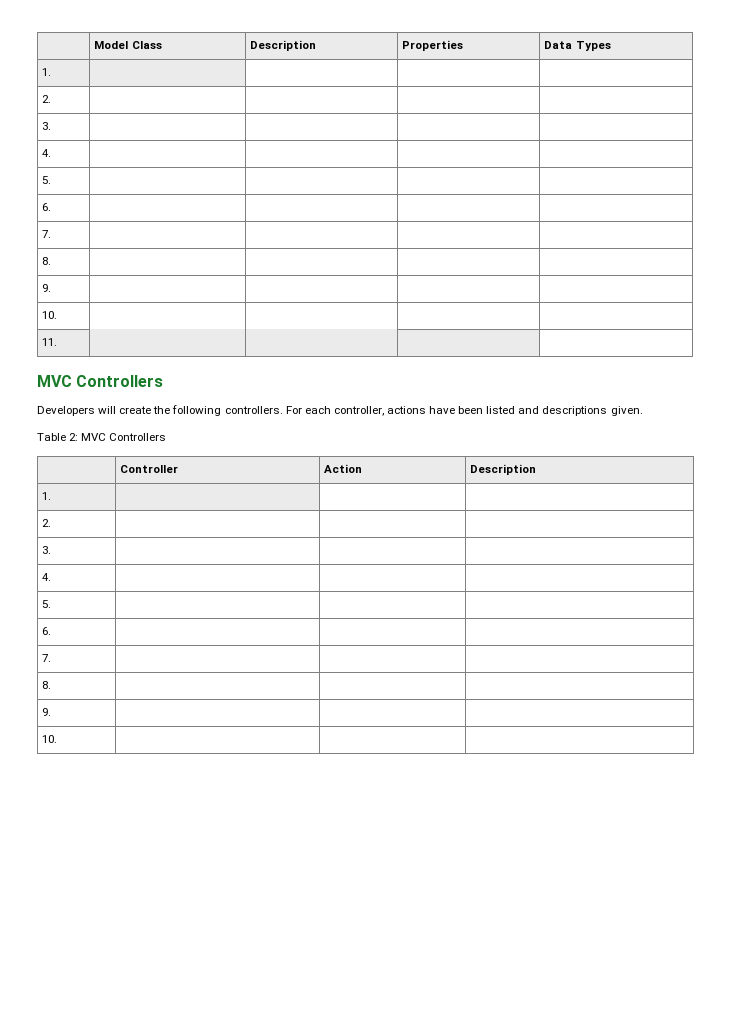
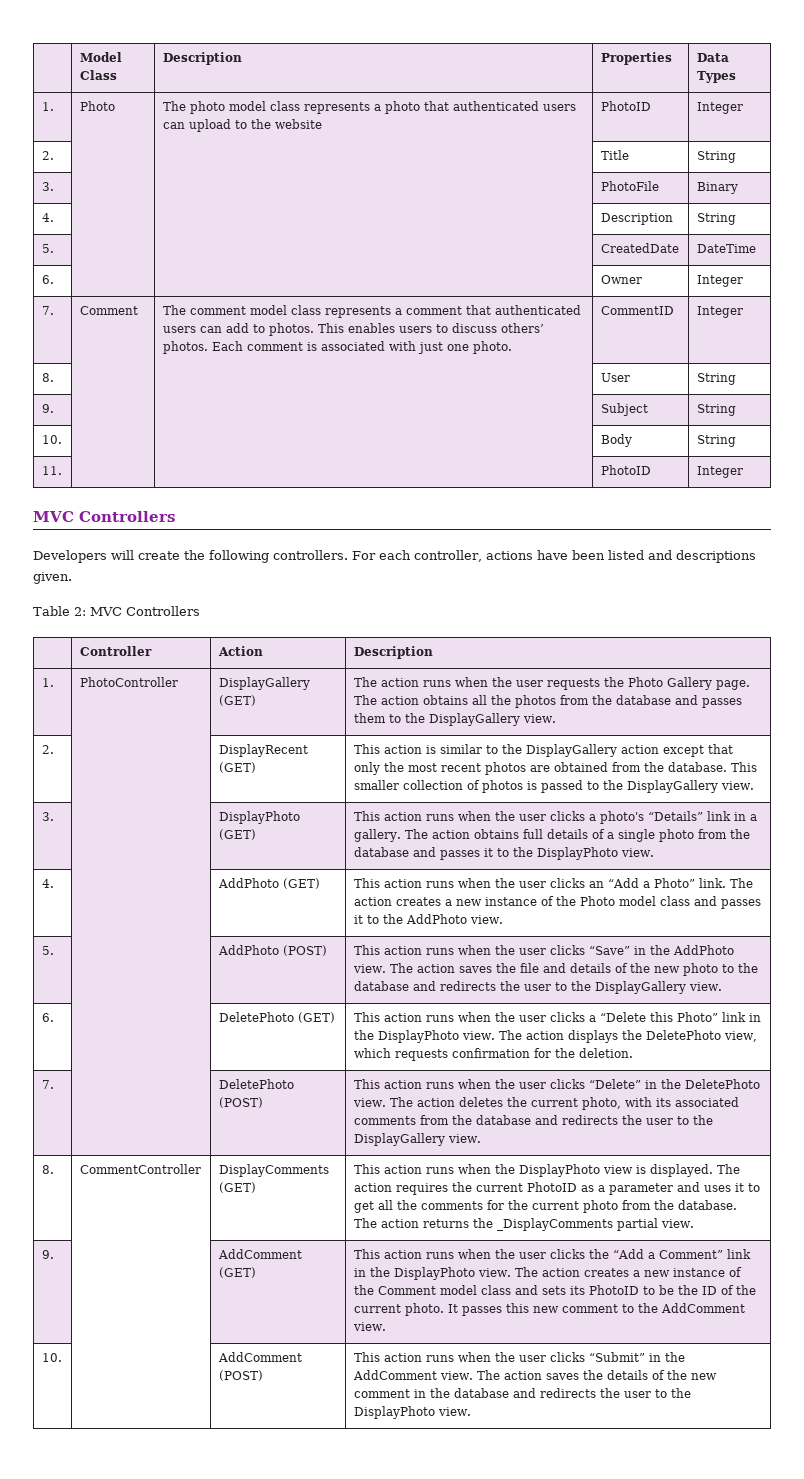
[42,95,52,103] [42,122,52,130] [42,149,52,157] [42,176,52,184] [42,203,52,211] [42,230,52,238] [42,257,52,265] [42,284,52,292] [42,311,58,319] | | | // 2. | | | | // 3. | | | | // 4. | | | | // 5. | | | | // 6. | | | | // 7. | | | | // 8. | | | | // 9. | | | | // 10. | | | | -> [79,101,115,111] [162,101,576,114] [162,119,322,132] [600,101,651,111] [696,102,743,114] [41,151,54,160] [600,150,629,160] [696,151,736,163] [41,182,54,191] [600,181,659,191] [696,182,738,194] [41,213,54,222] [600,213,673,225] [696,213,736,225] [41,244,54,253] [600,243,679,253] [696,244,756,253] [41,275,54,284] [600,275,642,284] [696,275,743,287] [41,306,54,315] [79,306,138,315] [162,305,581,318] [162,323,544,336] [162,341,512,354] [600,306,674,315] [696,306,743,318] [41,373,54,382] [600,373,630,382] [696,373,736,385] [41,404,54,413] [600,403,648,416] [696,404,736,416] [41,435,62,444] [600,434,632,447] [696,435,736,447] Photo | The photo model class represents a photo that authenticated users can upload to the website | PhotoID | Integer // 2. | | | Title | String // 3. | | | PhotoFile | Binary // 4. | | | Description | String // 5. | | | CreatedDate | DateTime // 6. | | | Owner | Integer // 7. | Comment | The comment model class represents a comment that authenticated users can add to photos. This enables users to discuss others’ photos. Each comment is associated with just one photo. | CommentID | Integer // 8. | | | User | String // 9. | | | Subject | String // 10. | | | Body | String
(58, 342) | -> [600,465,651,475] [696,466,743,478] PhotoID | Integer
[42,519,52,527] [42,546,52,554] [42,573,52,581] [42,600,52,608] [42,627,52,635] [42,654,52,662] [42,681,52,689] [42,708,52,716] [42,735,58,743] | | // 2. | | | // 3. | | | // 4. | | | // 5. | | | // 6. | | | // 7. | | | // 8. | | | // 9. | | | // 10. | | | -> [79,677,178,687] [218,677,310,690] [218,695,256,706] [353,677,750,690] [353,695,742,708] [353,713,556,726] [41,745,54,754] [218,744,308,757] [218,762,256,773] [353,744,733,757] [353,762,757,775] [353,780,754,793] [41,812,54,821] [218,811,300,824] [218,829,256,840] [353,811,757,824] [353,829,750,842] [353,847,654,860] [41,879,54,888] [217,878,320,889] [353,878,753,888] [353,896,761,909] [353,914,503,924] [41,946,54,955] [217,945,327,956] [353,945,734,955] [352,963,758,976] [353,981,722,994] [41,1013,54,1022] [218,1012,335,1023] [353,1012,761,1022] [353,1030,757,1043] [353,1048,633,1061] [41,1080,54,1089] [218,1079,294,1089] [218,1097,263,1108] [353,1079,760,1089] [352,1097,739,1110] [353,1115,713,1125] [353,1133,481,1146] [41,1165,54,1174] [79,1164,201,1174] [218,1164,329,1177] [218,1182,256,1193] [353,1164,740,1177] [353,1182,760,1195] [353,1200,737,1213] [353,1218,694,1231] [41,1250,54,1259] [217,1249,302,1259] [218,1267,256,1278] [353,1249,751,1259] [353,1267,742,1280] [353,1285,756,1295] [353,1303,745,1316] [352,1322,386,1331] [41,1353,62,1362] [217,1352,302,1362] [218,1370,263,1381] [353,1352,685,1362] [352,1370,717,1380] [353,1388,691,1398] [353,1406,471,1419] PhotoController | DisplayGallery (GET) | The action runs when the user requests the Photo Gallery page. The action obtains all the photos from the database and passes them to the DisplayGallery view. // 2. | | DisplayRecent (GET) | This action is similar to the DisplayGallery action except that only the most recent photos are obtained from the database. This smaller collection of photos is passed to the DisplayGallery view. // 3. | | DisplayPhoto (GET) | This action runs when the user clicks a photo's “Details” link in a gallery. The action obtains full details of a single photo from the database and passes it to the DisplayPhoto view. // 4. | | AddPhoto (GET) | This action runs when the user clicks an “Add a Photo” link. The action creates a new instance of the Photo model class and passes it to the AddPhoto view. // 5. | | AddPhoto (POST) | This action runs when the user clicks “Save” in the AddPhoto view. The action saves the file and details of the new photo to the database and redirects the user to the DisplayGallery view. // 6. | | DeletePhoto (GET) | This action runs when the user clicks a “Delete this Photo” link in the DisplayPhoto view. The action displays the DeletePhoto view, which requests confirmation for the deletion. // 7. | | DeletePhoto (POST) | This action runs when the user clicks “Delete” in the DeletePhoto view. The action deletes the current photo, with its associated comments from the database and redirects the user to the DisplayGallery view. // 8. | CommentController | DisplayComments (GET) | This action runs when the DisplayPhoto view is displayed. The action requires the current PhotoID as a parameter and uses it to get all the comments for the current photo from the database. The action returns the _DisplayComments partial view. // 9. | | AddComment (GET) | This action runs when the user clicks the “Add a Comment” link in the DisplayPhoto view. The action creates a new instance of the Comment model class and sets its PhotoID to be the ID of the current photo. It passes this new comment to the AddComment view. // 10. | | AddComment (POST) | This action runs when the user clicks “Submit” in the AddComment view. The action saves the details of the new comment in the database and redirects the user to the DisplayPhoto view.

